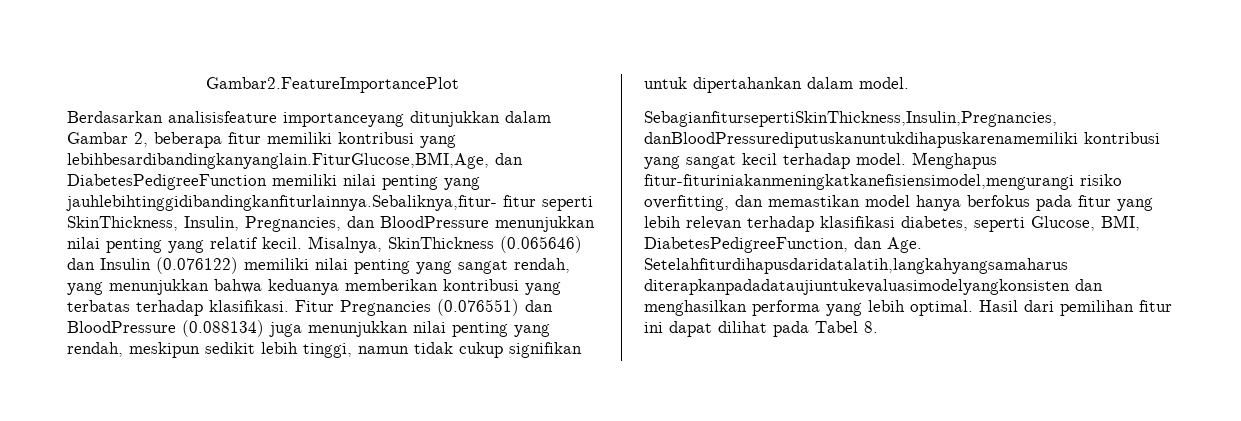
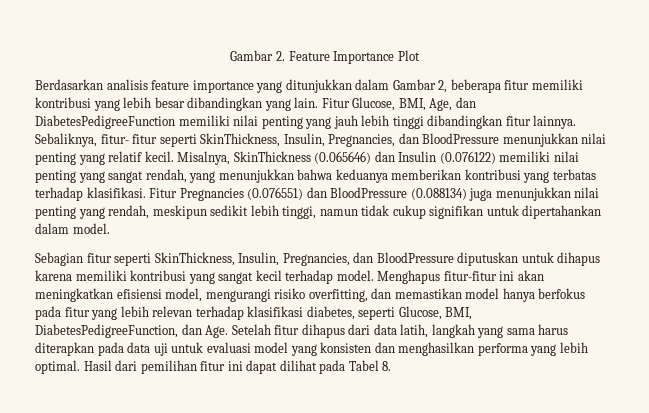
[205,77,459,93] [67,111,404,127] Gambar2.FeatureImportancePlot // Berdasarkan analisisfeature importanceyang -> [230,50,420,64] [35,79,283,93] Gambar 2. Feature Importance Plot // Berdasarkan analisis feature importance yang
[67,152,489,169] lebihbesardibandingkanyanglain.FiturGlucose,BMI,Age, -> [123,97,453,111] lebih besar dibandingkan yang lain. Fitur Glucose, BMI, Age,
[66,195,497,211] jauhlebihtinggidibandingkanfiturlainnya.Sebaliknya,fitur- -> [333,115,577,129] [35,133,129,147] jauh lebih tinggi dibandingkan fitur lainnya. Sebaliknya, fitur-
[644,111,1057,127] [644,132,1078,148] SebagianfitursepertiSkinThickness,Insulin,Pregnancies, danBloodPressurediputuskanuntukdihapuskarenamemiliki -> [35,252,601,266] [35,270,127,281] Sebagian fitur seperti SkinThickness, Insulin, Pregnancies, dan BloodPressure diputuskan untuk dihapus karena memiliki
[644,174,1074,190] fitur-fituriniakanmeningkatkanefisiensimodel,mengurangi -> [443,270,544,281] [35,288,271,302] fitur-fitur ini akan meningkatkan efisiensi model, mengurangi
[644,258,1068,274] [644,279,1070,295] Setelahfiturdihapusdaridatalatih,langkahyangsamaharus diterapkanpadadataujiuntukevaluasimodelyangkonsisten -> [231,324,569,338] [35,342,372,356] Setelah fitur dihapus dari data latih, langkah yang sama harus diterapkan pada data uji untuk evaluasi model yang konsisten

